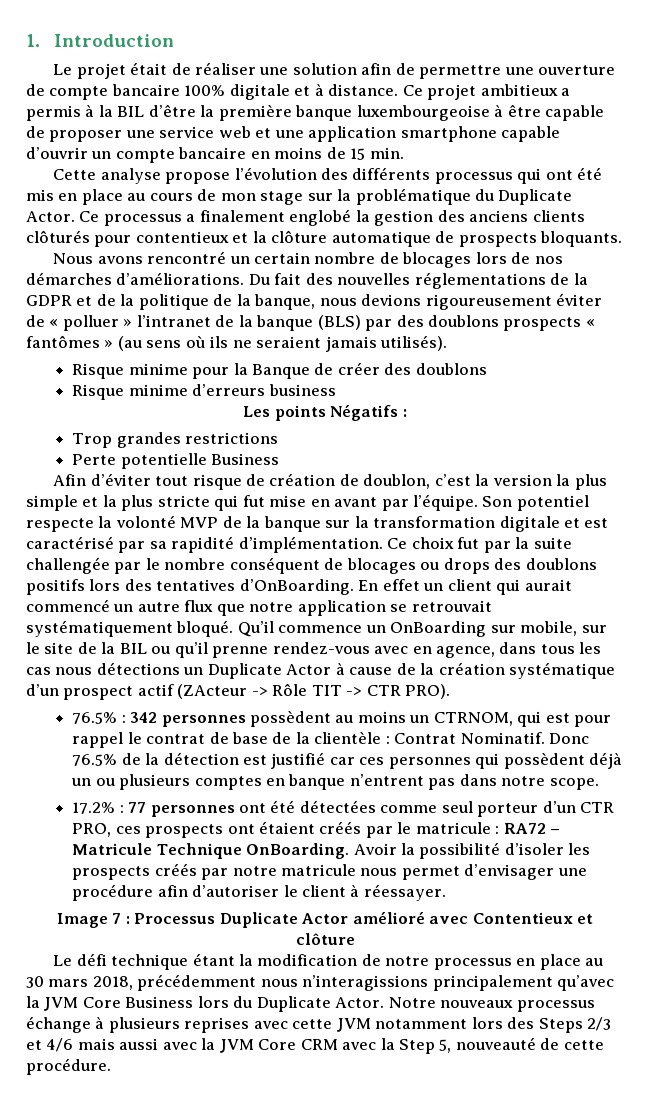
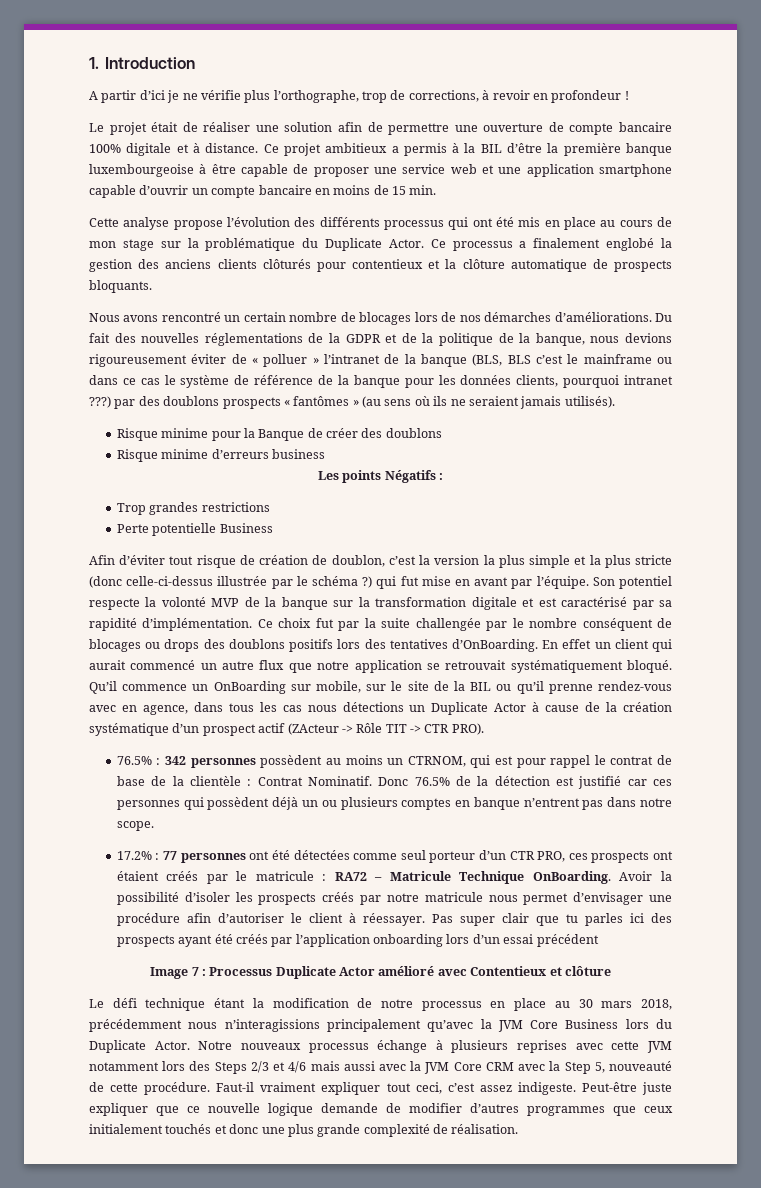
(175, 40) none -> [89,90,629,103] // A partir d’ici je ne vérifie plus l’orthographe, trop de corrections, à revoir en profondeur !
[317,315,361,330] (BLS) -> [472,354,672,366] [89,375,674,388] [89,396,111,408] (BLS, BLS c’est le mainframe ou dans ce cas le système de référence de la banque pour les données clients, pourquoi intranet ???)
(210, 501) none -> [89,576,373,589] (donc celle-ci-dessus illustrée par le schéma ?)
(446, 892) none -> [431,913,672,926] [116,934,599,947] Pas super clair que tu parles ici des prospects ayant été créés par l’application onboarding lors d’un essai précédent
(111, 1066) none -> [216,1082,672,1095] [89,1103,673,1116] [89,1124,519,1137] Faut-il vraiment expliquer tout ceci, c’est assez indigeste. Peut-être juste expliquer que ce nouvelle logique demande de modifier d’autres programmes que ceux initialement touchés et donc une plus grande complexité de réalisation.

